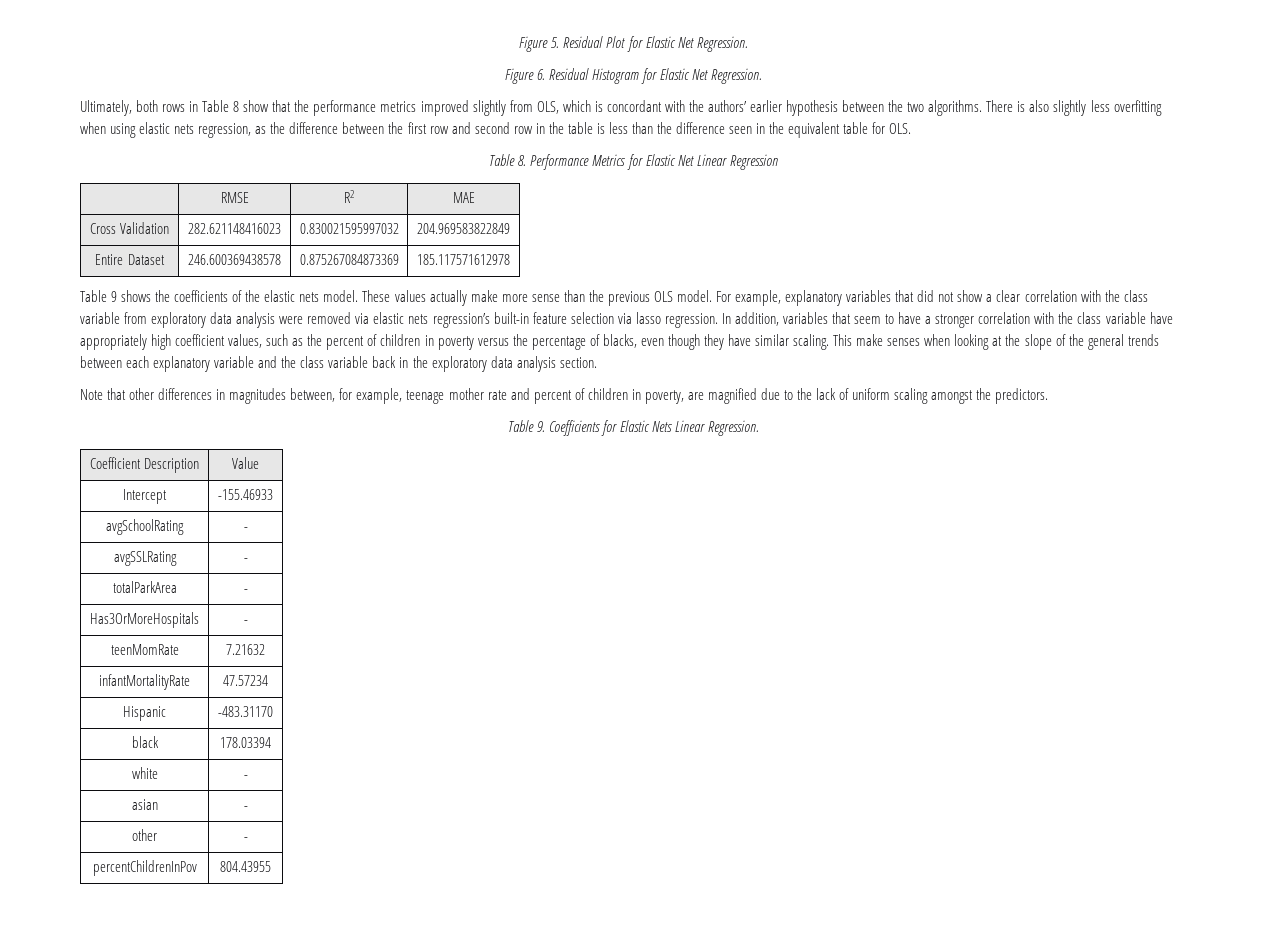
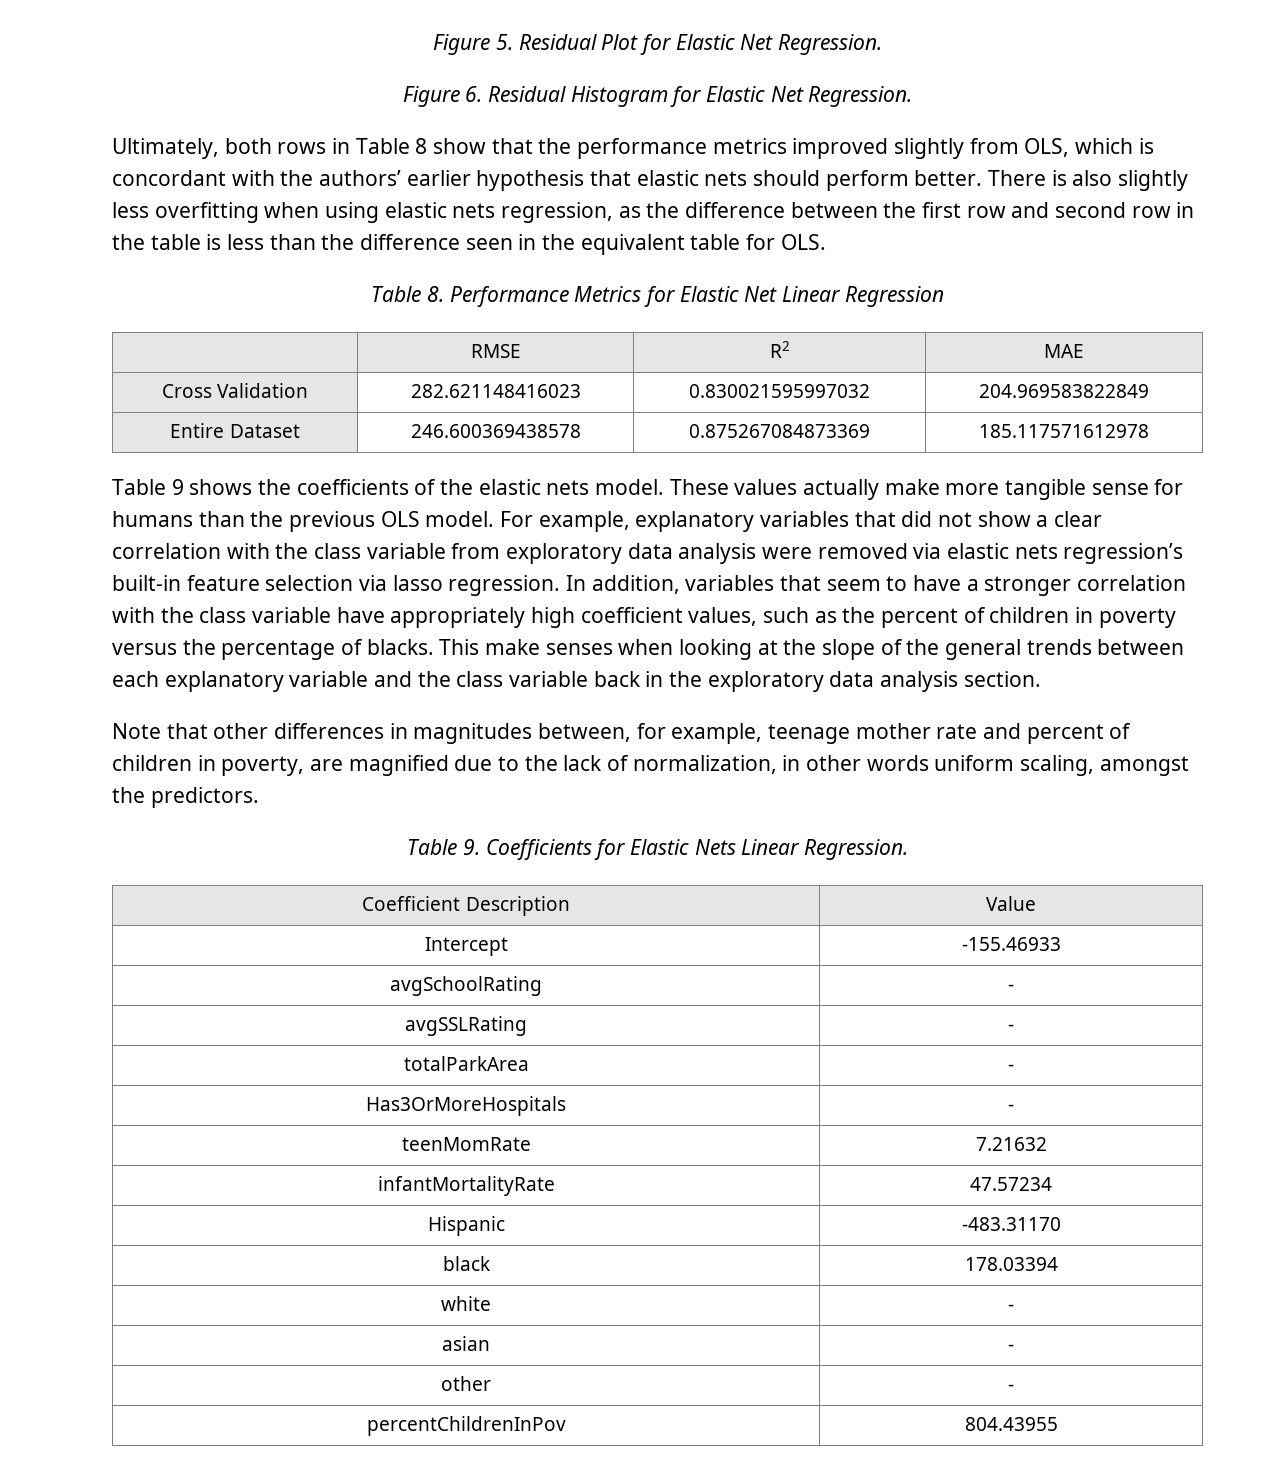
[842,100,983,116] between the two algorithms. -> [590,170,983,191] that elastic nets should perform better.
[531,294,560,302] sense -> [1005,479,1184,500] [112,511,193,527] tangible sense for humans
[602,334,830,350] blacks, even though they have similar scaling. -> [366,639,434,655] blacks.
[852,388,929,404] uniform scaling -> [632,755,1095,776] normalization, in other words uniform scaling,

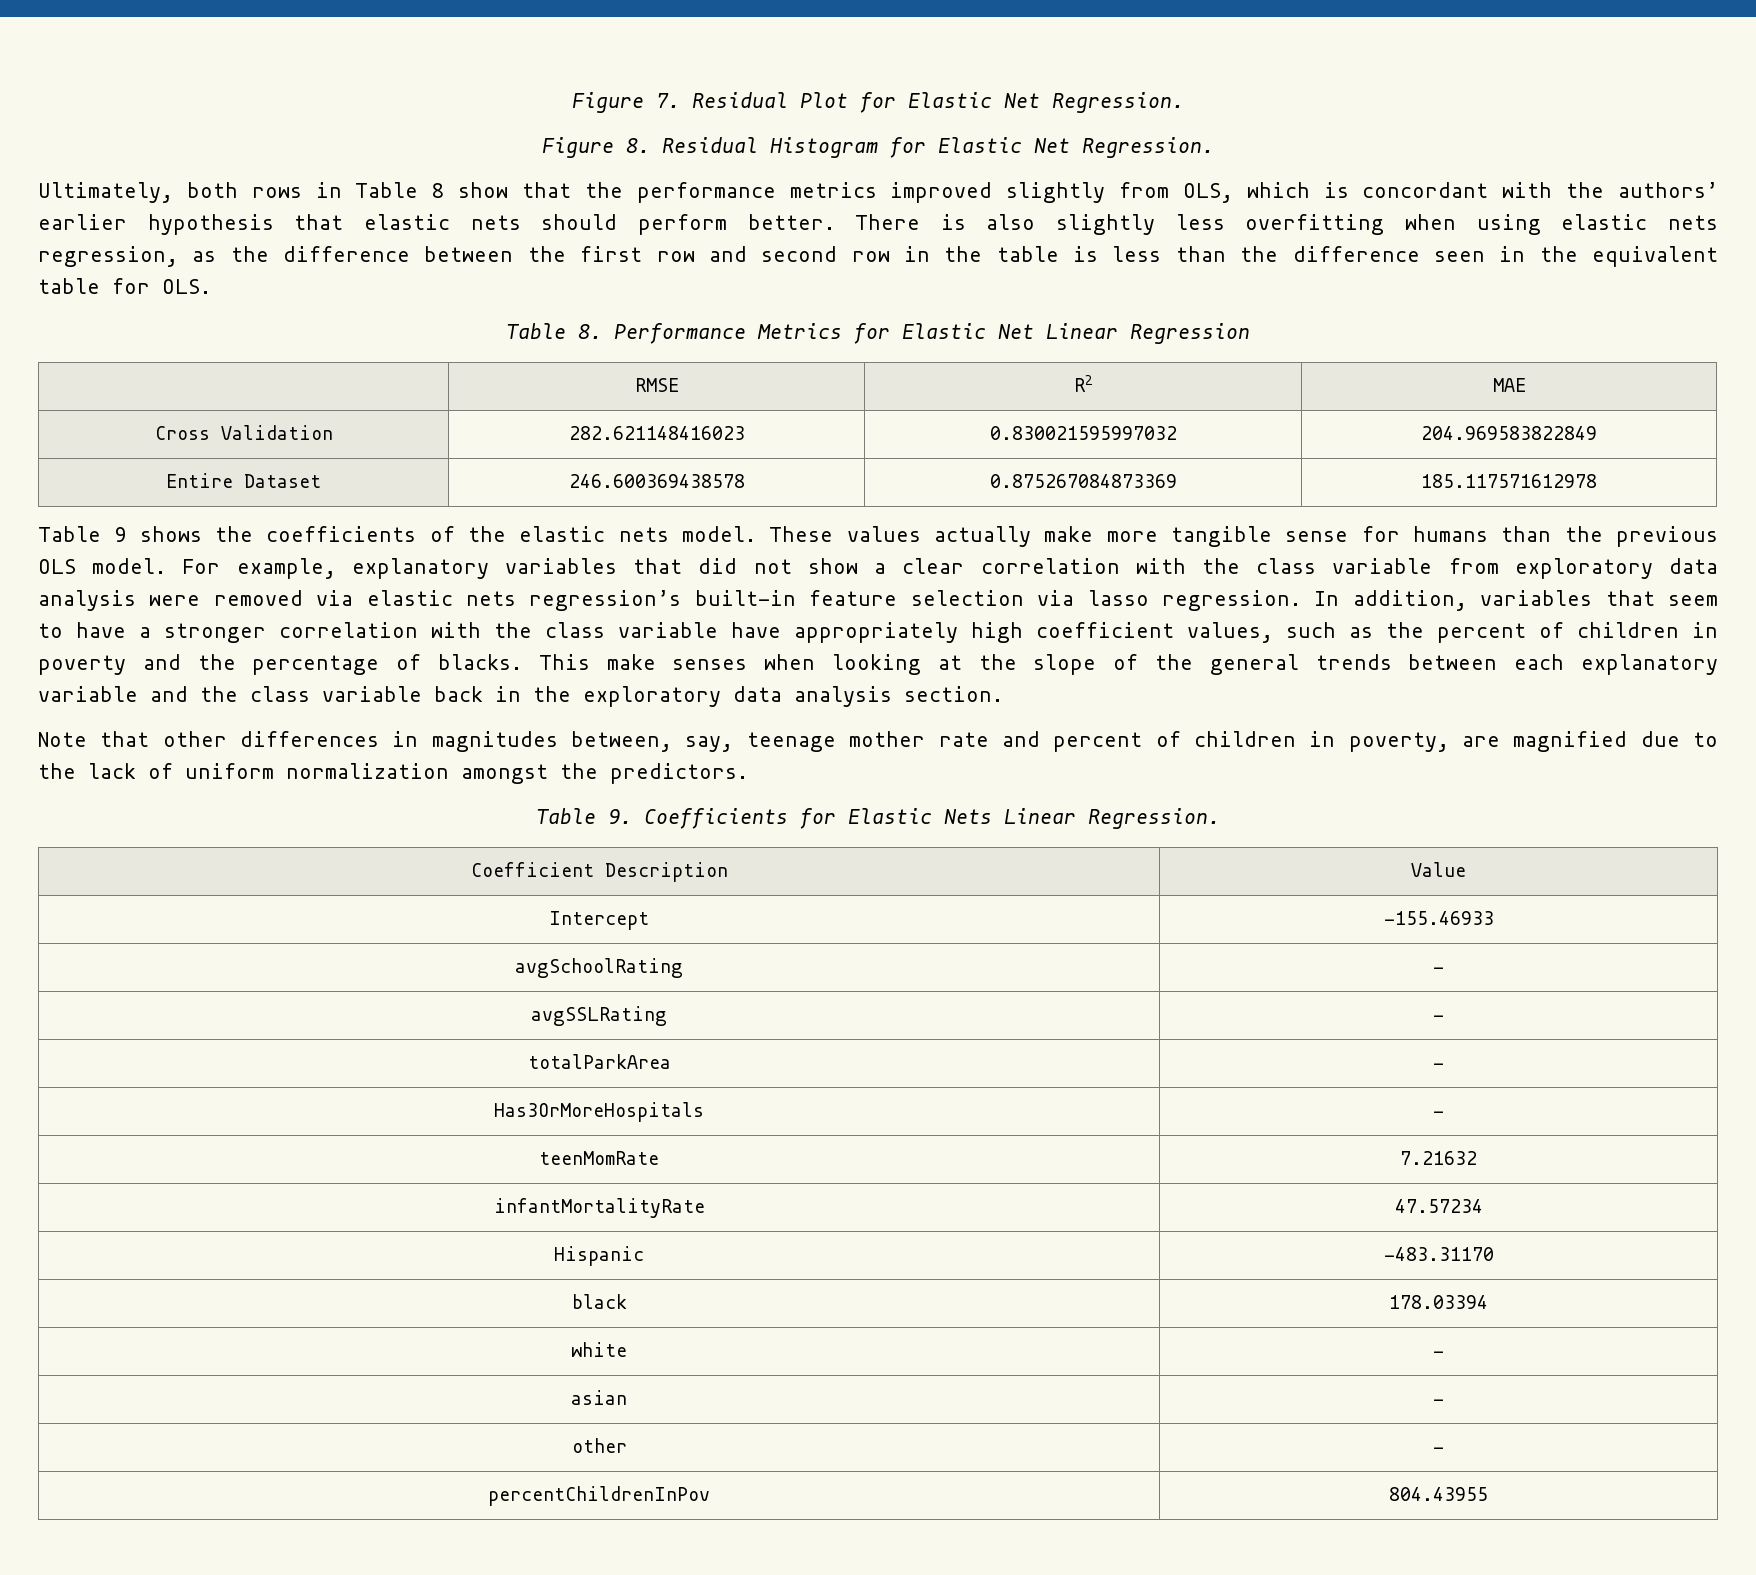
[433,34,513,55] Figure 5. -> [572,92,680,113] Figure 7.
[465,86,483,102] 6. -> [626,138,650,153] 8.
[112,643,177,655] versus -> [142,654,181,670] and
[636,723,763,744] for example, -> [685,736,734,752] say,
[632,755,1095,776] normalization, in other words uniform scaling, -> [185,763,449,779] uniform normalization

